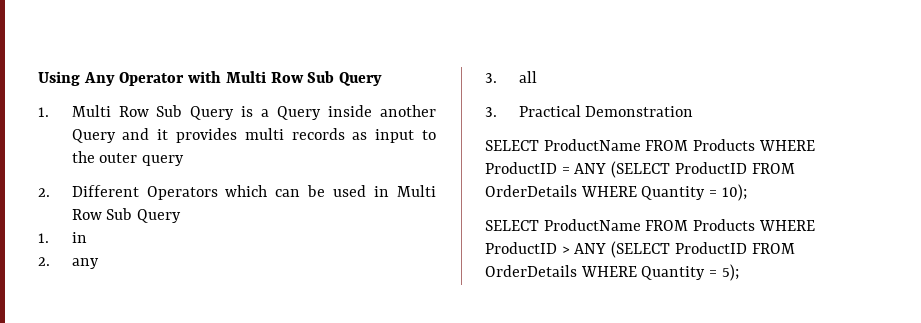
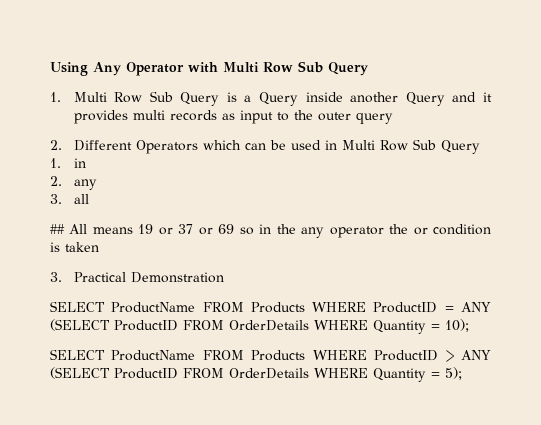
(537, 77) none -> [50,224,491,238] [50,242,99,252] // ## All means 19 or 37 or 69 so in the any operator the or condition is taken

